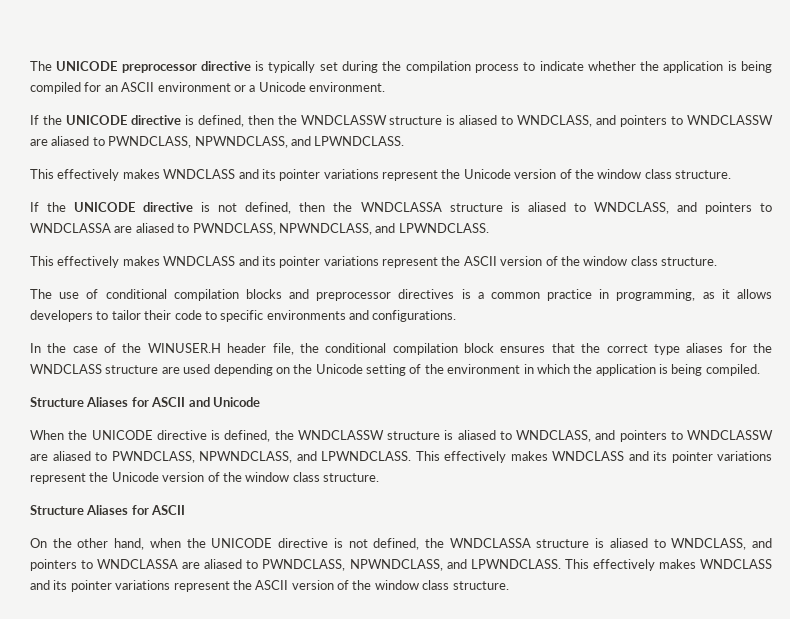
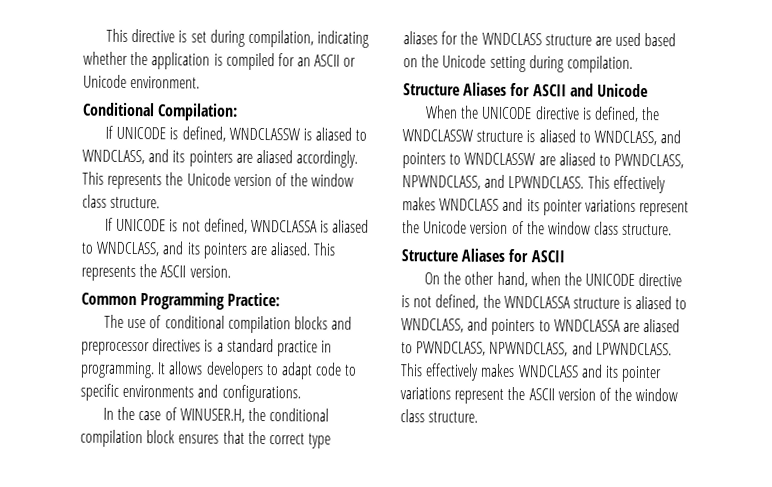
[30,61,316,73] The UNICODE preprocessor directive is typically -> [106,28,188,43] This directive is
[382,61,584,73] the compilation process to indicate -> [248,29,370,48] compilation, indicating
[740,61,772,73] being -> (223, 59) none
[157,82,256,92] environment or a -> [343,57,357,67] or
[30,115,774,127] [30,136,405,148] [30,169,438,181] // If the UNICODE directive is defined, then the WNDCLASSW structure is aliased to WNDCLASS, and pointers to WNDCLASSW are aliased to PWNDCLASS, NPWNDCLASS, and LPWNDCLASS. // This effectively makes WNDCLASS and its pointer variations represent -> [82,102,239,121] [105,125,368,142] [82,149,359,168] [82,171,163,190] // Conditional Compilation: // If UNICODE is defined, WNDCLASSW is aliased to WNDCLASS, and its pointers are aliased accordingly. This represents
[47,202,772,214] [30,223,489,235] [30,256,717,268] the UNICODE directive is not defined, then the WNDCLASSA structure is aliased to WNDCLASS, and pointers to WNDCLASSA are aliased to PWNDCLASS, NPWNDCLASS, and LPWNDCLASS. // This effectively makes WNDCLASS and its pointer variations represent the ASCII version of the window class structure. -> [116,218,370,234] [81,241,337,259] [81,264,231,282] [81,292,281,310] UNICODE is not defined, WNDCLASSA is aliased to WNDCLASS, and its pointers are aliased. This represents the ASCII version. // Common Programming Practice:
[490,292,540,299] common -> [226,338,274,353] standard
[616,289,730,301] programming, as it -> [80,361,167,379] programming. It
[111,310,172,320] tailor their -> [280,362,313,380] adapt
[122,343,294,355] the WINUSER.H header file, -> [179,408,245,423] WINUSER.H,
[213,364,273,376] depending -> [644,33,677,47] based
[409,364,760,376] of the environment in which the application is being compiled. -> [528,55,633,73] during compilation.

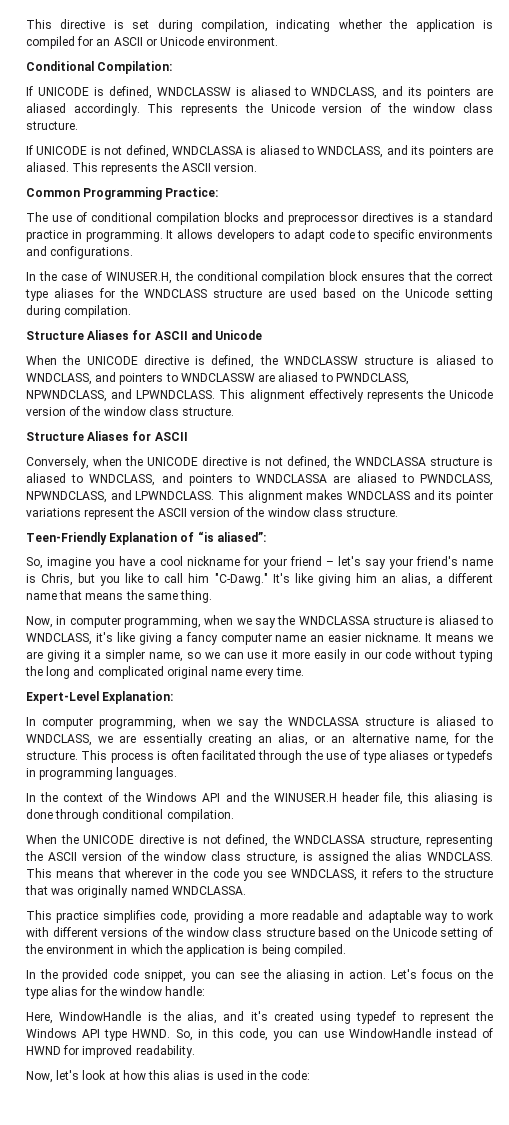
[612,175,666,194] [402,197,690,217] effectively makes WNDCLASS and its pointer variations represent -> [249,389,424,402] alignment effectively represents
[424,271,528,288] On the other hand, -> [26,456,89,469] Conversely,
[425,363,480,381] effectively -> [247,490,303,503] alignment
(479, 417) none -> [26,531,266,545] [26,556,493,569] [26,573,493,586] [26,590,213,603] [26,615,493,628] [26,632,493,645] [26,649,493,662] [25,666,304,679] [26,691,174,704] [26,716,493,729] [26,733,494,746] [26,750,493,763] [26,767,178,780] [26,792,493,805] [26,809,234,822] [26,834,493,847] [25,851,493,864] [26,868,493,881] [25,885,246,898] [26,910,495,923] [26,927,494,940] [25,944,346,957] [26,969,494,982] [25,986,206,999] [26,1011,493,1024] [26,1028,493,1041] [26,1045,195,1058] [26,1070,310,1083] // Teen-Friendly Explanation of “is aliased”: // So, imagine you have a cool nickname for your friend – let's say your friend's name is Chris, but you like to call him "C-Dawg." It's like giving him an alias, a different name that means the same thing. // Now, in computer programming, when we say the WNDCLASSA structure is aliased to WNDCLASS, it's like giving a fancy computer name an easier nickname. It means we are giving it a simpler name, so we can use it more easily in our code without typing the long and complicated original name every time. // Expert-Level Explanation: // In computer programming, when we say the WNDCLASSA structure is aliased to WNDCLASS, we are essentially creating an alias, or an alternative name, for the structure. This process is often facilitated through the use of type aliases or typedefs in programming languages. // In the context of the Windows API and the WINUSER.H header file, this aliasing is done through conditional compilation. // When the UNICODE directive is not defined, the WNDCLASSA structure, representing the ASCII version of the window class structure, is assigned the alias WNDCLASS. This means that wherever in the code you see WNDCLASS, it refers to the structure that was originally named WNDCLASSA. // This practice simplifies code, providing a more readable and adaptable way to work with different versions of the window class structure based on the Unicode setting of the environment in which the application is being compiled. // In the provided code snippet, you can see the aliasing in action. Let's focus on the type alias for the window handle: // Here, WindowHandle is the alias, and it's created using typedef to represent the Windows API type HWND. So, in this code, you can use WindowHandle instead of HWND for improved readability. // Now, let's look at how this alias is used in the code:

